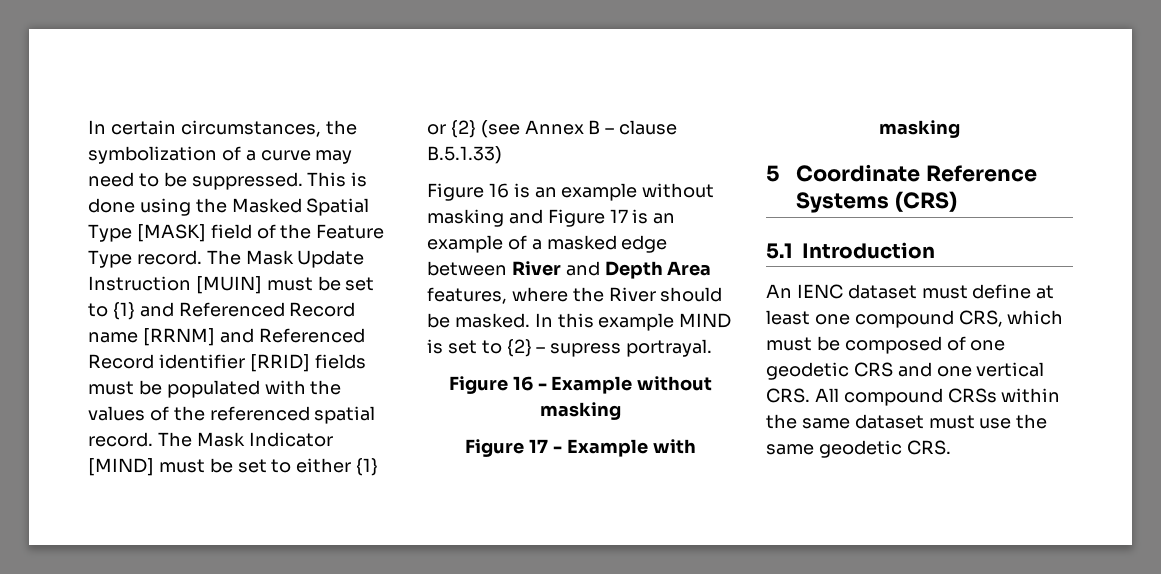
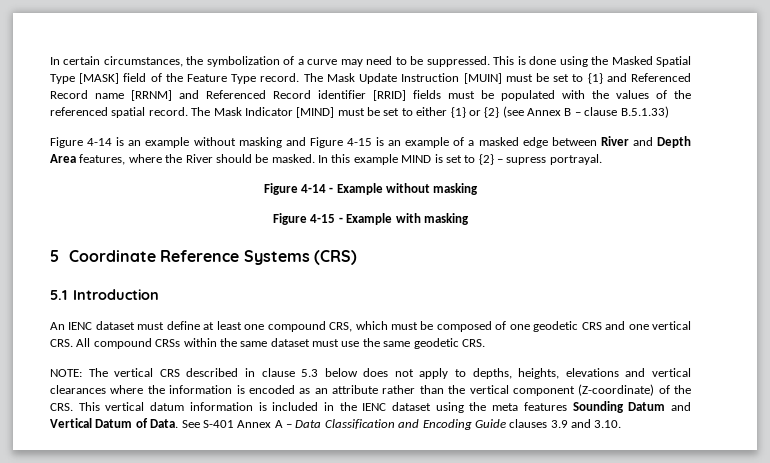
[488,183,509,198] 16 -> [87,138,113,146] 4-14
[609,209,628,223] 17 -> [346,138,372,146] 4-15
[512,376,533,391] 16 -> [300,184,326,193] 4-14
[529,439,549,453] 17 -> [310,214,336,223] 4-15
(951, 447) none -> [50,368,691,379] [50,384,691,396] [50,401,691,413] [50,418,622,430] // NOTE: The vertical CRS described in clause 5.3 below does not apply to depths, heights, elevations and vertical clearances where the information is encoded as an attribute rather than the vertical component (Z-coordinate) of the CRS. This vertical datum information is included in the IENC dataset using the meta features Sounding Datum and Vertical Datum of Data. See S-401 Annex A – Data Classification and Encoding Guide clauses 3.9 and 3.10.

